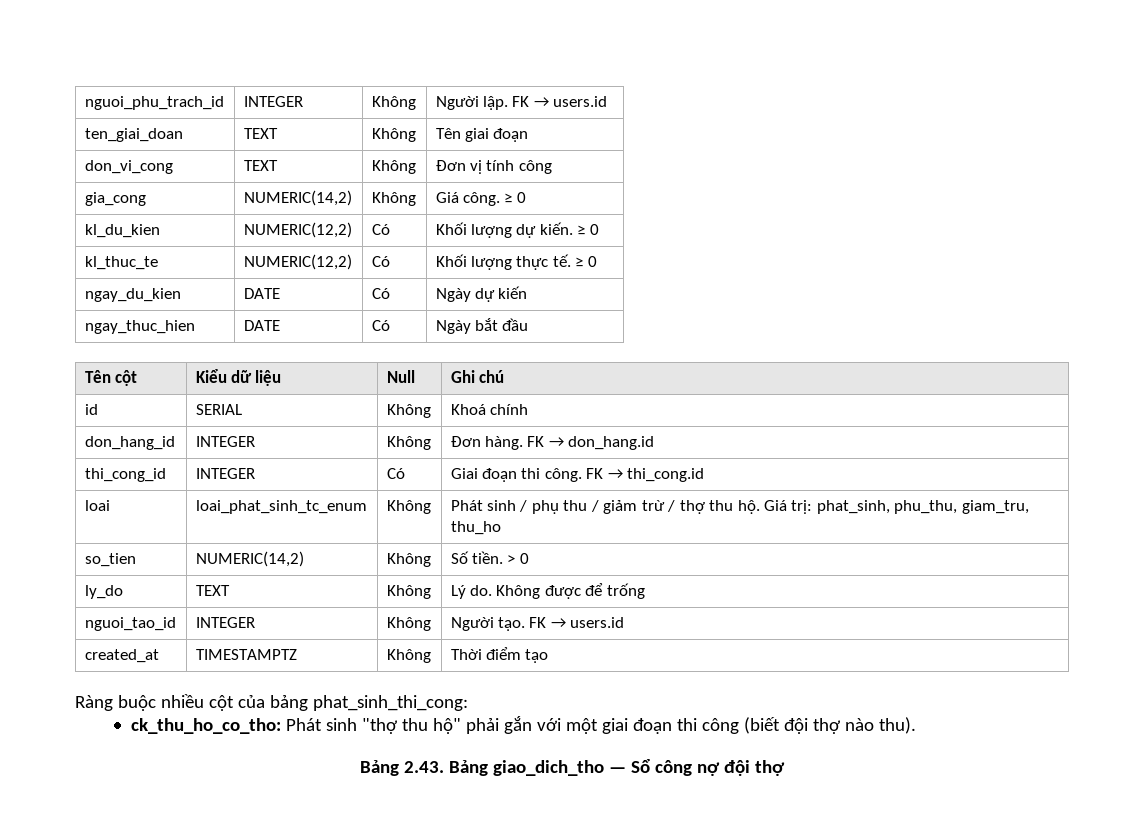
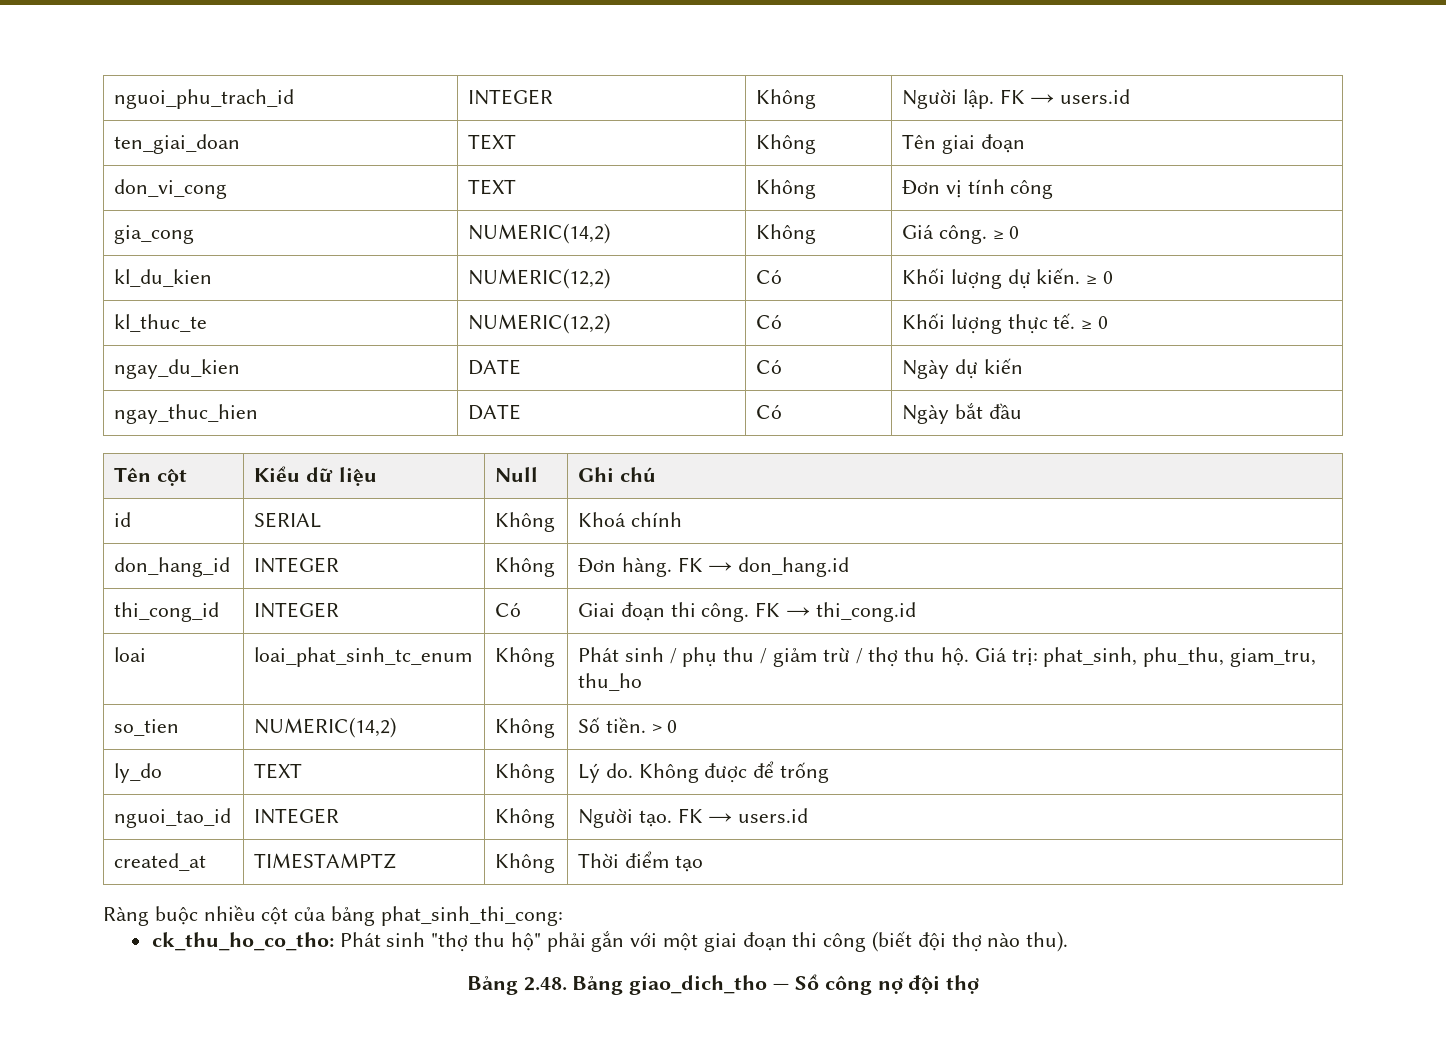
[404,761,445,773] 2.43. -> [523,977,567,991] 2.48.

